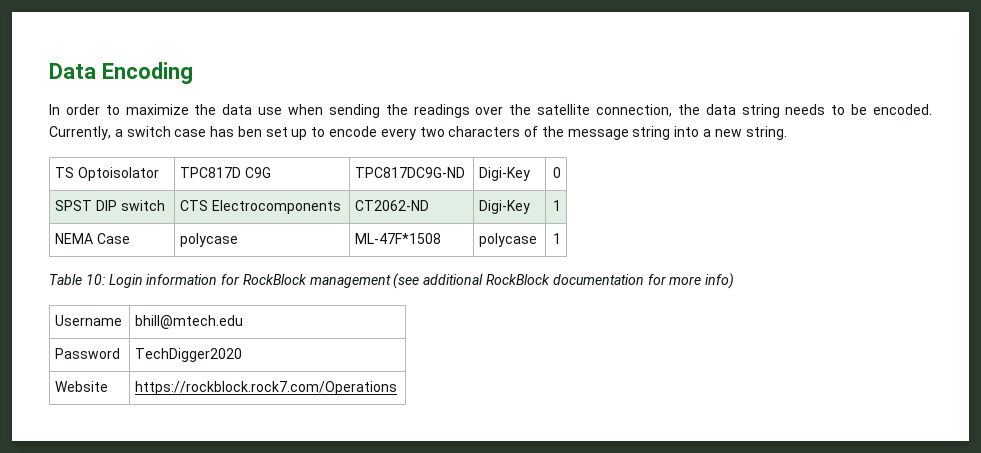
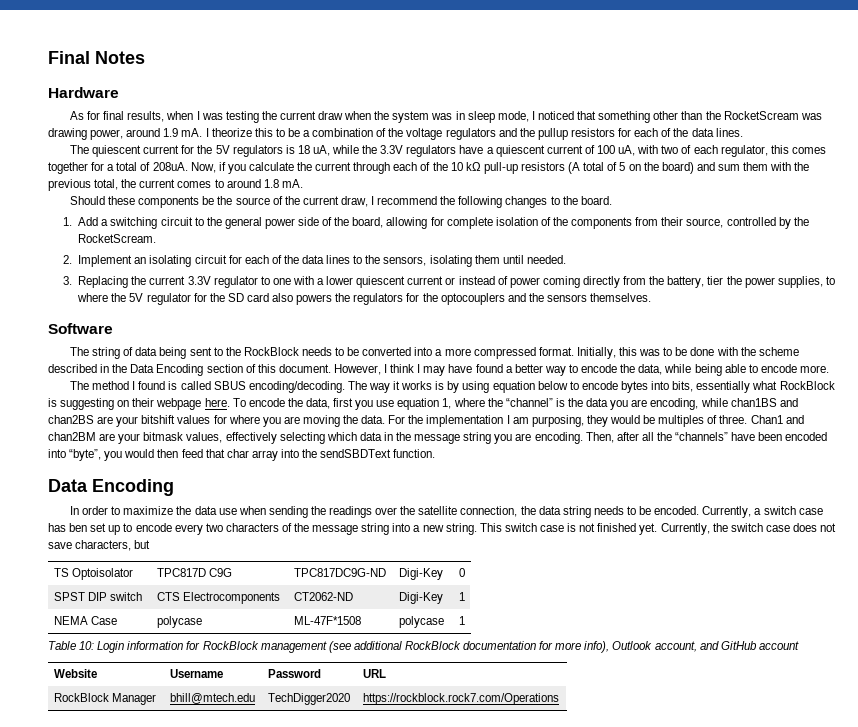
(49, 71) none -> [48,51,145,64] [48,87,119,98] [69,111,822,123] [48,128,743,140] [69,145,826,157] [48,162,810,174] [48,179,303,191] [69,196,612,208] [63,217,809,229] [78,234,157,243] [63,255,566,267] [63,276,835,288] [77,293,652,305] [48,323,113,334] [69,347,799,359] [48,364,829,376] [69,381,835,393] [48,398,798,410] [48,415,804,427] [48,432,828,444] [48,449,436,461] Final Notes // Hardware // As for final results, when I was testing the current draw when the system was in sleep mode, I noticed that something other than the RocketScream was drawing power, around 1.9 mA. I theorize this to be a combination of the voltage regulators and the pullup resistors for each of the data lines. // The quiescent current for the 5V regulators is 18 uA, while the 3.3V regulators have a quiescent current of 100 uA, with two of each regulator, this comes together for a total of 208uA. Now, if you calculate the current through each of the 10 kΩ pull-up resistors (A total of 5 on the board) and sum them with the previous total, the current comes to around 1.8 mA. // Should these components be the source of the current draw, I recommend the following changes to the board. // 1. Add a switching circuit to the general power side of the board, allowing for complete isolation of the components from their source, controlled by the RocketScream. // 2. Implement an isolating circuit for each of the data lines to the sensors, isolating them until needed. // 3. Replacing the current 3.3V regulator to one with a lower quiescent current or instead of power coming directly from the battery, tier the power supplies, to where the 5V regulator for the SD card also powers the regulators for the optocouplers and the sensors themselves. // Software // The string of data being sent to the RockBlock needs to be converted into a more compressed format. Initially, this was to be done with the scheme described in the Data Encoding section of this document. However, I think I may have found a better way to encode the data, while being able to encode more. // The method I found is called SBUS encoding/decoding. The way it works is by using equation below to encode bytes into bits, essentially what RockBlock is suggesting on their webpage here. To encode the data, first you use equation 1, where the “channel” is the data you are encoding, while chan1BS and chan2BS are your bitshift values for where you are moving the data. For the implementation I am purposing, they would be multiples of three. Chan1 and chan2BM are your bitmask values, effectively selecting which data in the message string you are encoding. Then, after all the “channels” have been encoded into “byte”, you would then feed that char array into the sendSBDText function. //
(787, 133) none -> [479,523,837,535] [48,540,151,551] This switch case is not finished yet. Currently, the switch case does not save characters, but
[705,273,735,289] [55,315,123,326] [135,315,244,329] [55,348,121,359] [135,348,243,362] [55,381,109,392] info) // Username | bhill@mtech.edu // Password | TechDigger2020 // Website -> [584,641,799,653] [54,669,98,678] [170,669,224,678] [268,669,322,678] [363,669,387,678] [54,693,157,705] [170,693,256,704] [268,693,351,705] info), Outlook account, and GitHub account // Website | Username | Password | URL // RockBlock Manager | bhill@mtech.edu | TechDigger2020

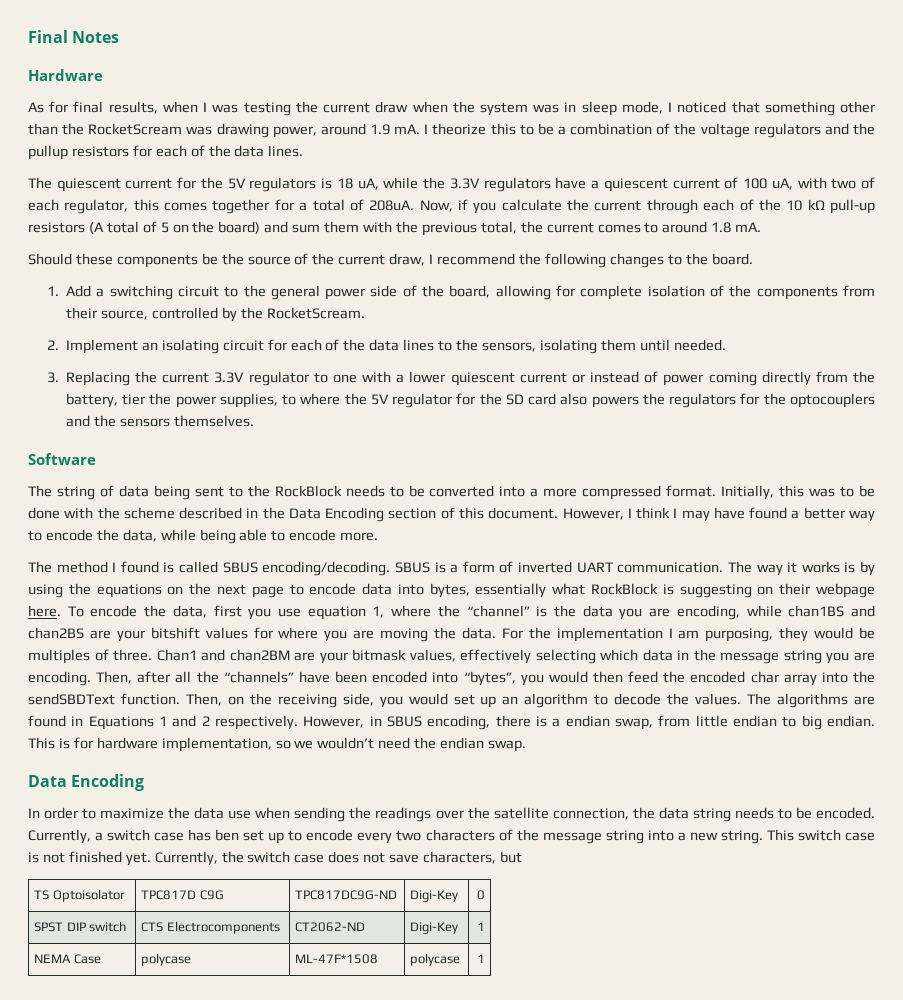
(345, 387) none -> [394,561,724,573] SBUS is a form of inverted UART communication.
[492,381,694,393] equation below to encode bytes into bits, -> [68,583,470,598] the equations on the next page to encode data into bytes,
[69,449,102,461] “byte”, -> [463,671,516,686] “bytes”,
[205,449,225,458] that -> [663,671,746,683] the encoded
(436, 453) none -> [185,693,875,708] [28,715,876,730] [28,737,527,752] Then, on the receiving side, you would set up an algorithm to decode the values. The algorithms are found in Equations 1 and 2 respectively. However, in SBUS encoding, there is a endian swap, from little endian to big endian. This is for hardware implementation, so we wouldn’t need the endian swap.
[48,641,799,653] [54,669,98,678] [170,669,224,678] [268,669,322,678] [363,669,387,678] [54,693,157,705] [170,693,256,704] [268,693,351,705] [363,693,560,705] // Table 10: Login information for RockBlock management (see additional RockBlock documentation for more info), Outlook account, and GitHub account // Website | Username | Password | URL // RockBlock Manager | bhill@mtech.edu | TechDigger2020 | https://rockblock.rock7.com/Operations -> (485, 958) none

